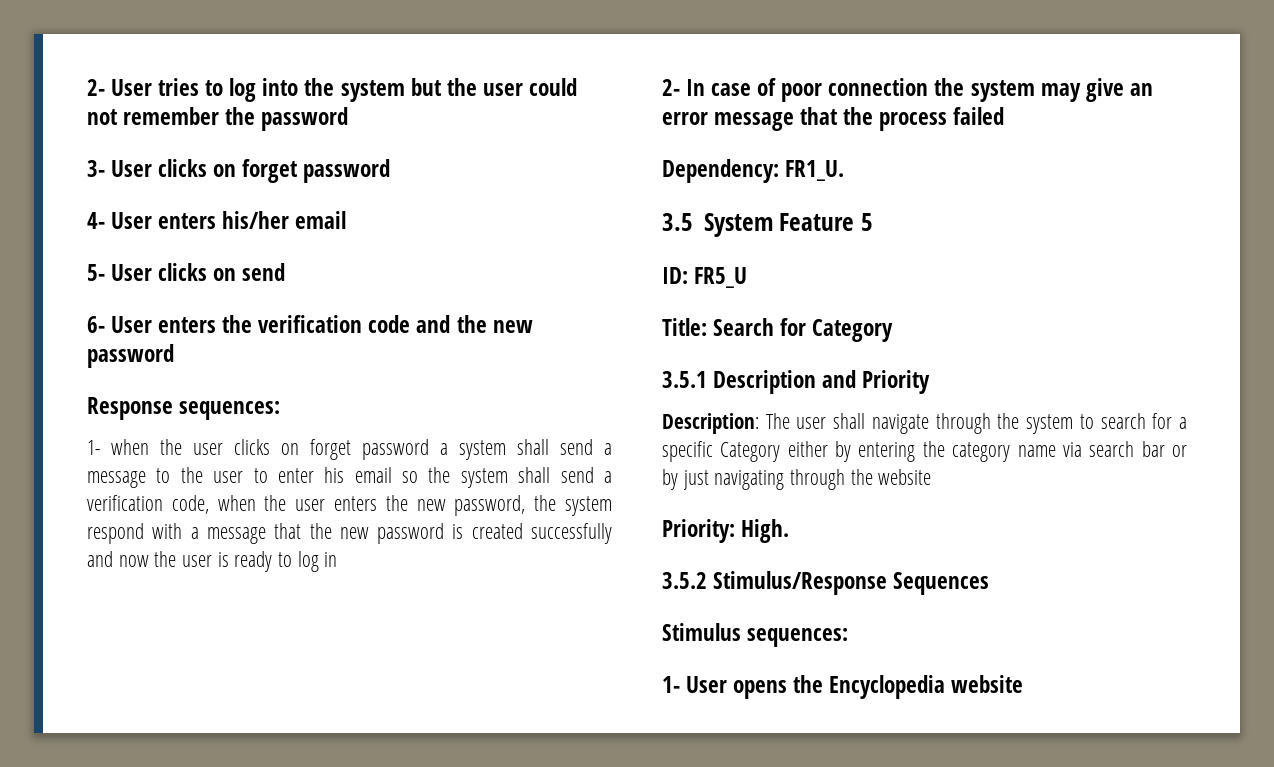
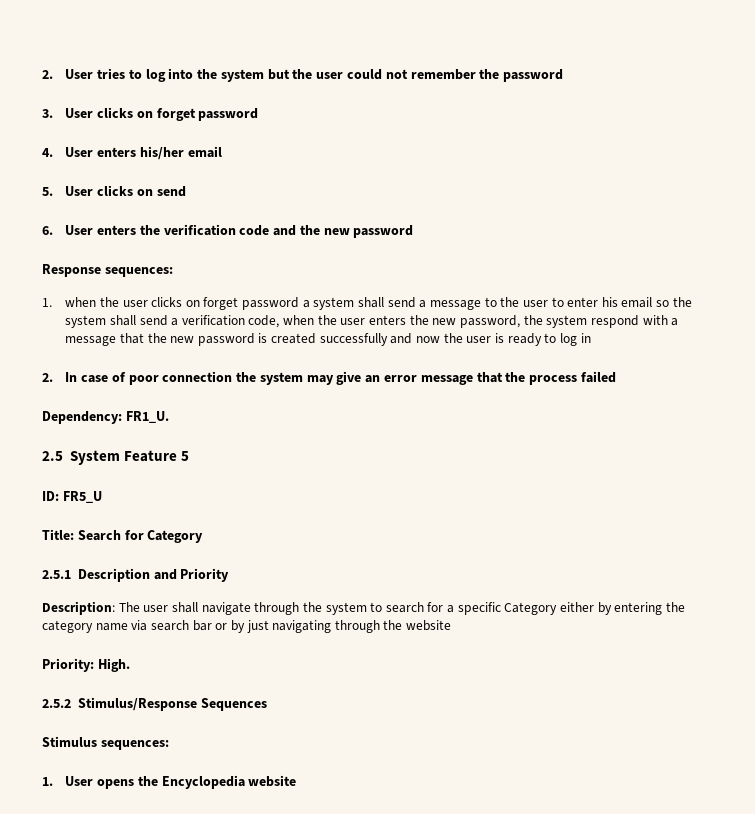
[87,79,105,96] 2- -> [42,70,53,79] 2.
[87,160,105,177] 3- -> [42,109,53,118] 3.
[87,212,105,229] 4- -> [42,148,53,157] 4.
[87,264,105,281] 5- -> [42,187,53,196] 5.
[87,316,105,333] 6- -> [42,226,53,235] 6.
[87,440,100,455] 1- -> [42,298,52,307] 1.
[662,79,680,96] 2- -> [42,373,53,382] 2.
[662,213,693,231] 3.5 -> [42,451,63,461] 2.5
[662,371,707,388] 3.5.1 -> [42,570,71,579] 2.5.1
[662,572,707,589] 3.5.2 -> [42,699,71,708] 2.5.2
[662,676,680,693] 1- -> [42,777,53,786] 1.

